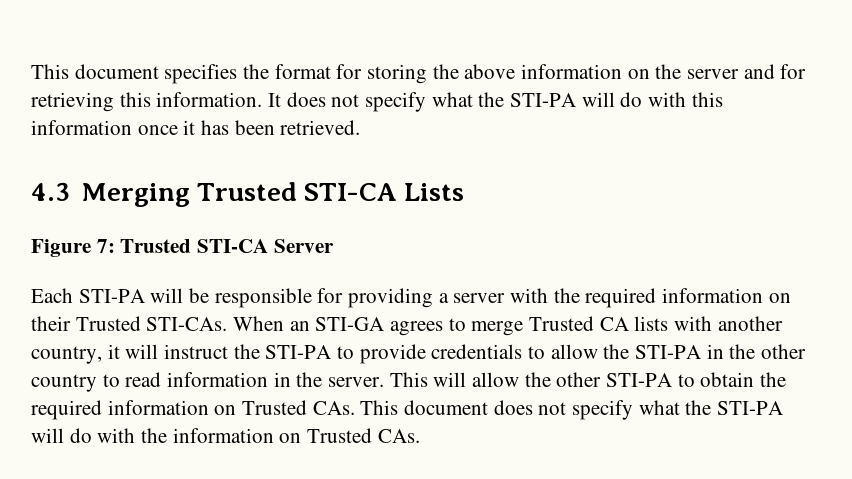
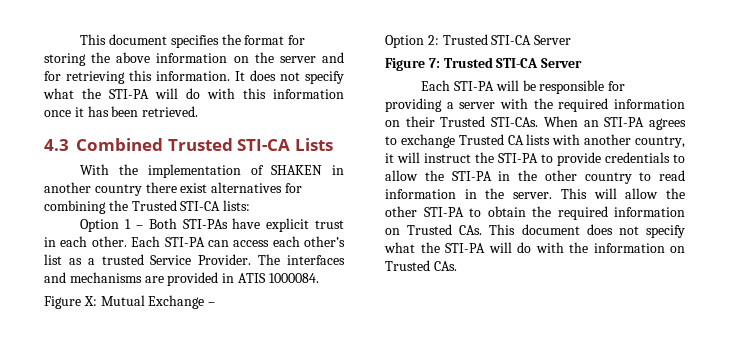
[80,183,190,207] Merging -> [76,138,163,151] Combined
(465, 192) none -> [80,164,344,178] [44,182,302,196] [44,200,251,214] [80,218,344,232] [44,236,345,247] [44,254,345,265] [44,272,319,286] [44,295,216,309] [385,34,572,48] // With the implementation of SHAKEN in another country there exist alternatives for combining the Trusted STI-CA lists: // Option 1 – Both STI-PAs have explicit trust in each other. Each STI-PA can access each other’s list as a trusted Service Provider. The interfaces and mechanisms are provided in ATIS 1000084. // Figure X: Mutual Exchange – // Option 2: Trusted STI-CA Server
[315,317,385,331] STI-GA -> [604,117,645,127] STI-PA
[471,321,524,336] merge -> [400,134,455,148] exchange

